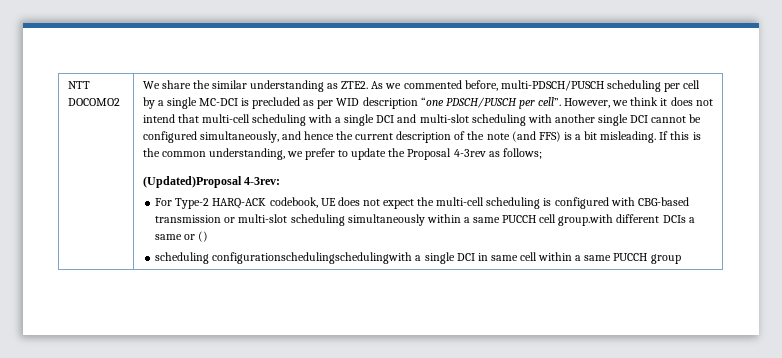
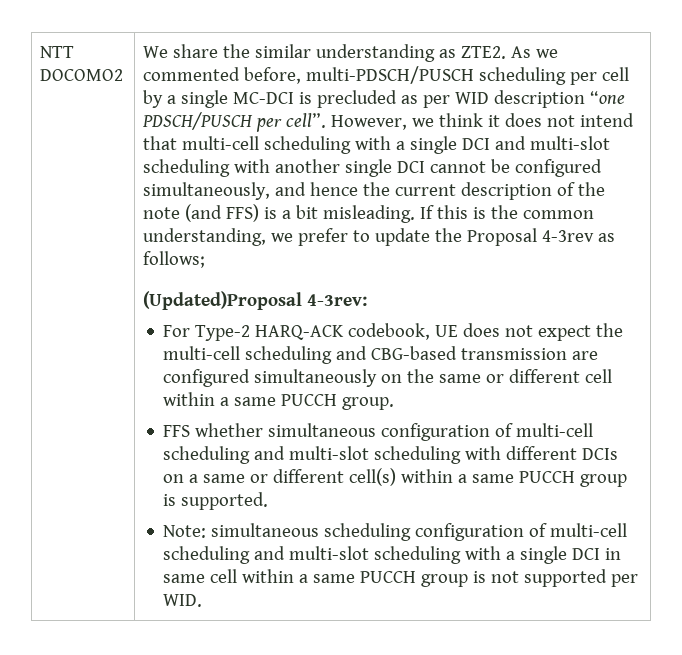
[543,197,689,209] [155,214,614,226] is configured with CBG-based transmission or multi-slot scheduling simultaneously within a same PUCCH cell group.with -> [336,346,599,360] [163,369,613,387] [163,392,395,410] [163,423,594,441] [163,446,502,464] and CBG-based transmission are configured simultaneously on the same or different cell within a same PUCCH group. // FFS whether simultaneous configuration of multi-cell scheduling and multi-slot scheduling with
(686, 219) none -> [163,474,185,483] on
[198,231,209,242] [155,252,413,264] () // scheduling configurationschedulingschedulingwith -> [273,468,628,487] [163,492,269,510] [163,523,628,541] [163,546,502,564] different cell(s) within a same PUCCH group is supported. // Note: simultaneous scheduling configuration of multi-cell scheduling and multi-slot scheduling with
(681, 259) none -> [473,569,639,587] [163,594,203,607] is not supported per WID.

